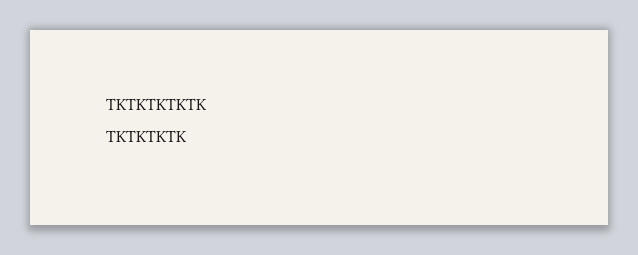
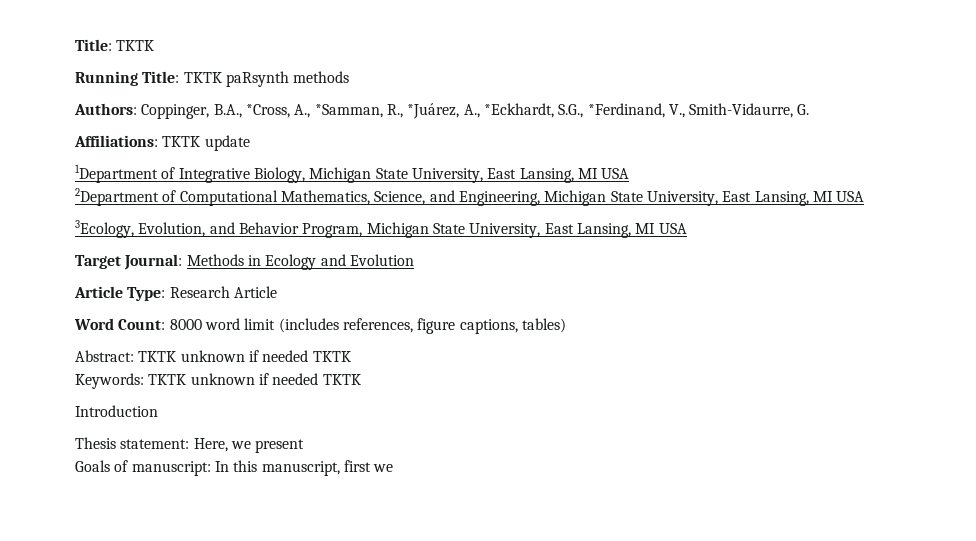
[106,98,207,110] [106,130,187,142] TKTKTKTKTK // TKTKTKTK -> [75,39,155,51] [75,71,350,87] [74,103,810,119] [74,135,250,151] [75,164,630,183] [75,188,865,206] [75,220,687,238] [75,254,414,270] [74,286,277,301] [74,318,566,334] [75,350,351,362] [75,373,361,389] [75,405,158,417] [75,437,305,453] [75,460,394,476] Title: TKTK // Running Title: TKTK paRsynth methods // Authors: Coppinger, B.A., *Cross, A., *Samman, R., *Juárez, A., *Eckhardt, S.G., *Ferdinand, V., Smith-Vidaurre, G. // Affiliations: TKTK update // 1Department of Integrative Biology, Michigan State University, East Lansing, MI USA // 2Department of Computational Mathematics, Science, and Engineering, Michigan State University, East Lansing, MI USA // 3Ecology, Evolution, and Behavior Program, Michigan State University, East Lansing, MI USA // Target Journal: Methods in Ecology and Evolution // Article Type: Research Article // Word Count: 8000 word limit (includes references, figure captions, tables) // Abstract: TKTK unknown if needed TKTK // Keywords: TKTK unknown if needed TKTK // Introduction // Thesis statement: Here, we present // Goals of manuscript: In this manuscript, first we

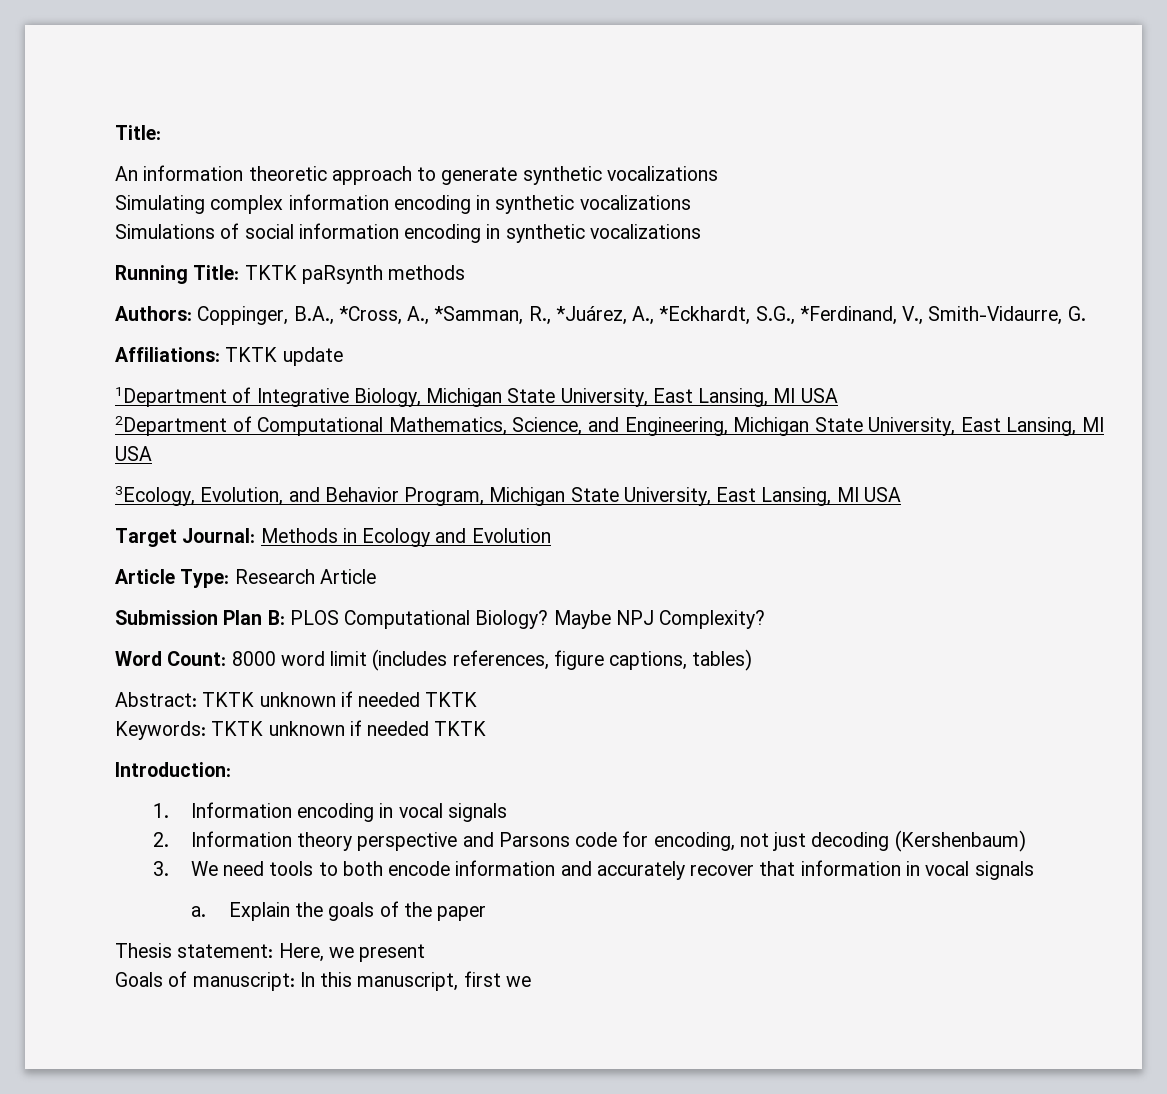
[75,39,155,51] Title: TKTK -> [115,125,161,140] [115,165,718,185] [115,194,691,214] [115,223,701,243] Title: // An information theoretic approach to generate synthetic vocalizations // Simulating complex information encoding in synthetic vocalizations // Simulations of social information encoding in synthetic vocalizations
(277, 292) none -> [115,610,766,629] // Submission Plan B: PLOS Computational Biology? Maybe NPJ Complexity?
[75,405,158,417] Introduction -> [115,762,231,777] [152,802,507,822] [152,830,1026,852] [152,860,1034,880] [190,901,487,921] Introduction: // 1. Information encoding in vocal signals // 2. Information theory perspective and Parsons code for encoding, not just decoding (Kershenbaum) // 3. We need tools to both encode information and accurately recover that information in vocal signals // a. Explain the goals of the paper

